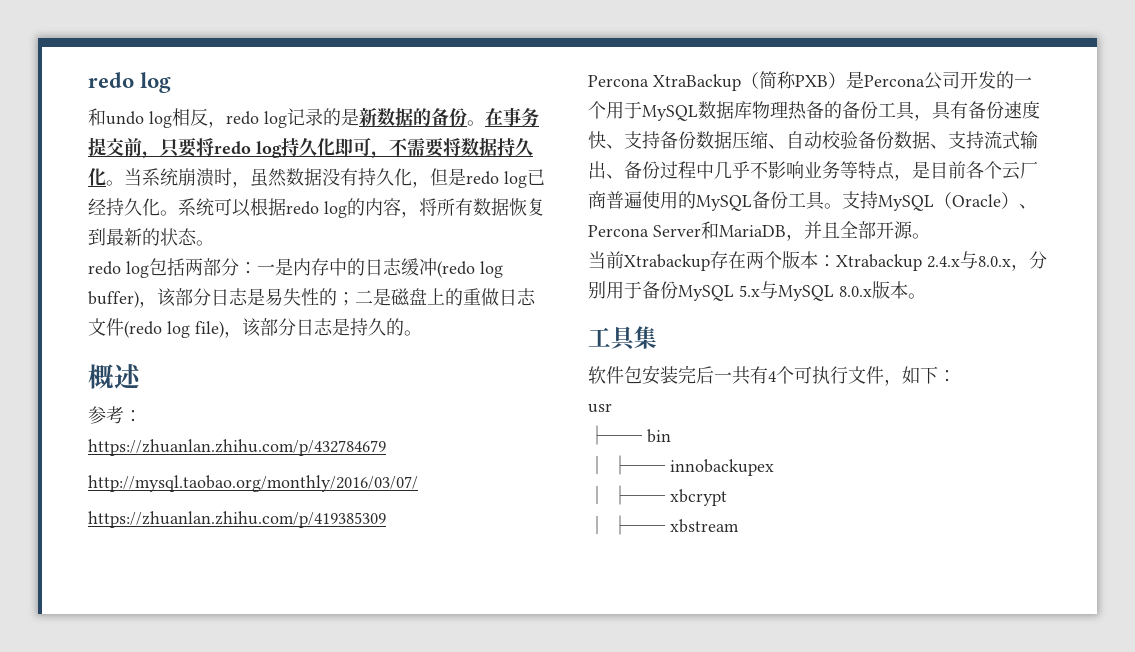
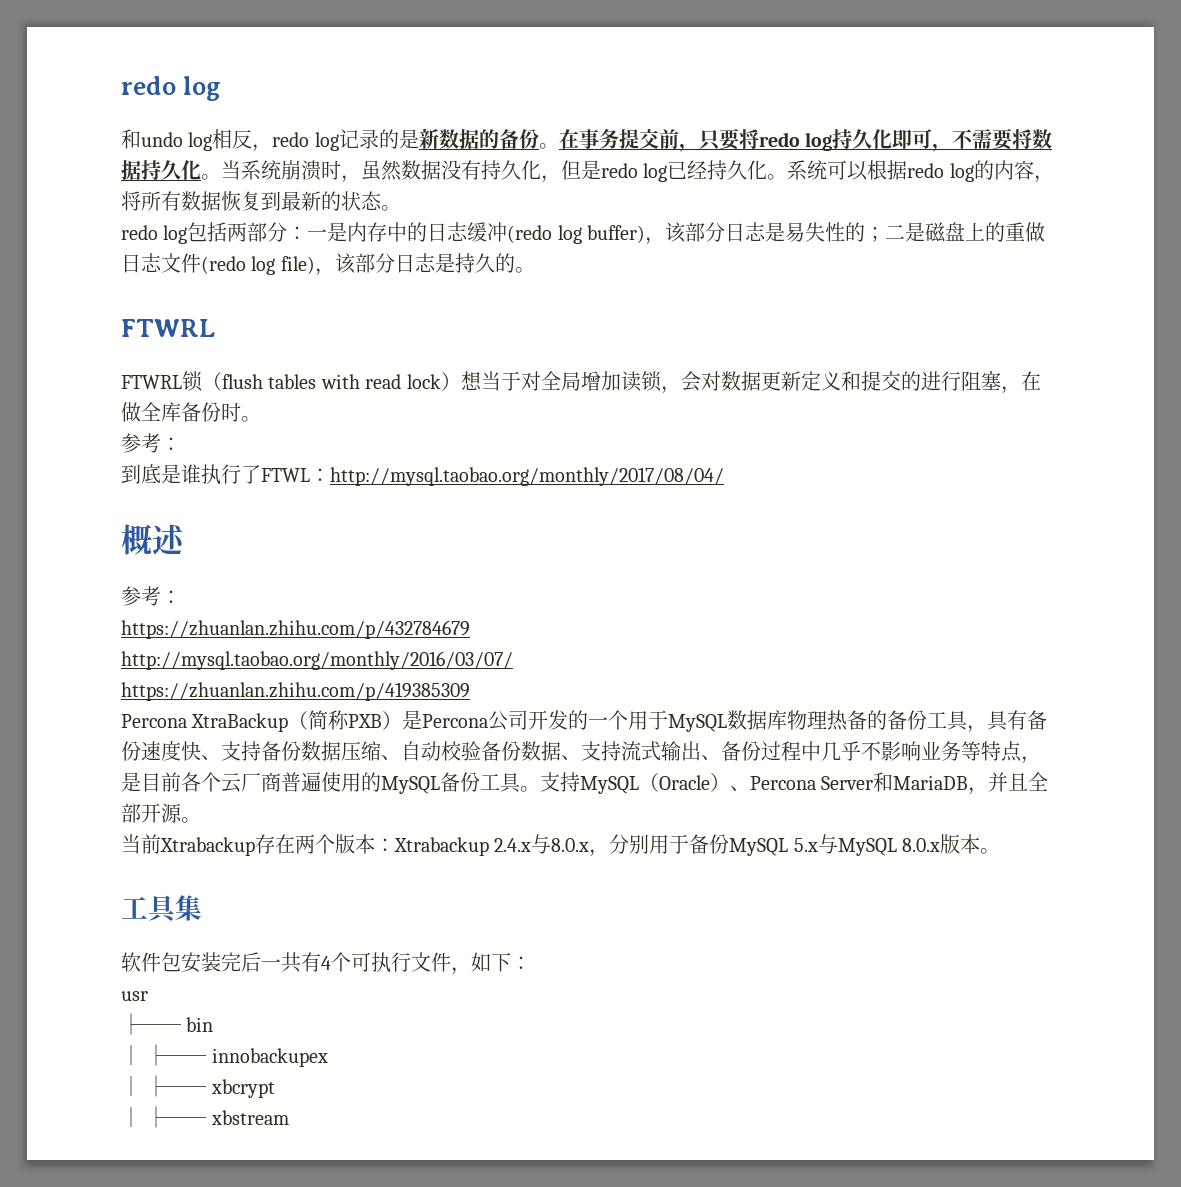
(422, 333) none -> [121,319,215,337] [121,371,1041,394] [121,402,261,422] [121,433,181,453] [121,464,724,486] // FTWRL // FTWRL锁（flush tables with read lock）想当于对全局增加读锁，会对数据更新定义和提交的进行阻塞，在做全库备份时。 // 参考： // 到底是谁执行了FTWL：http://mysql.taobao.org/monthly/2017/08/04/

